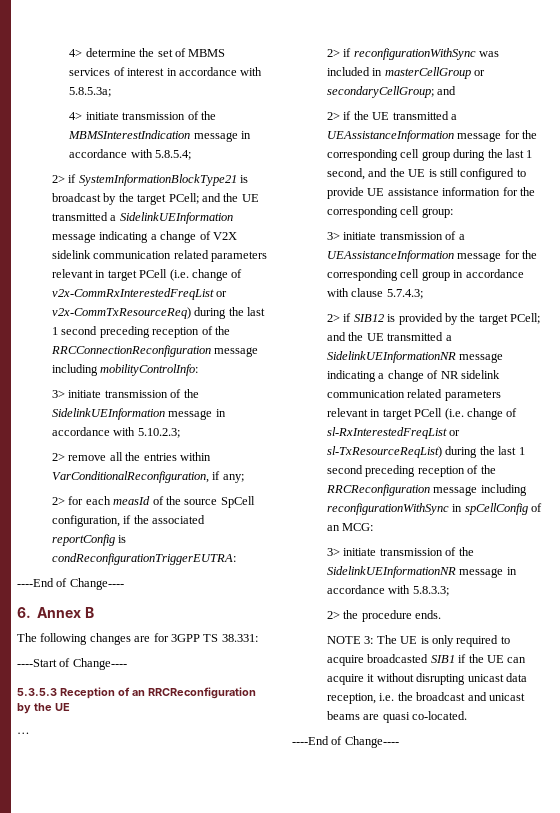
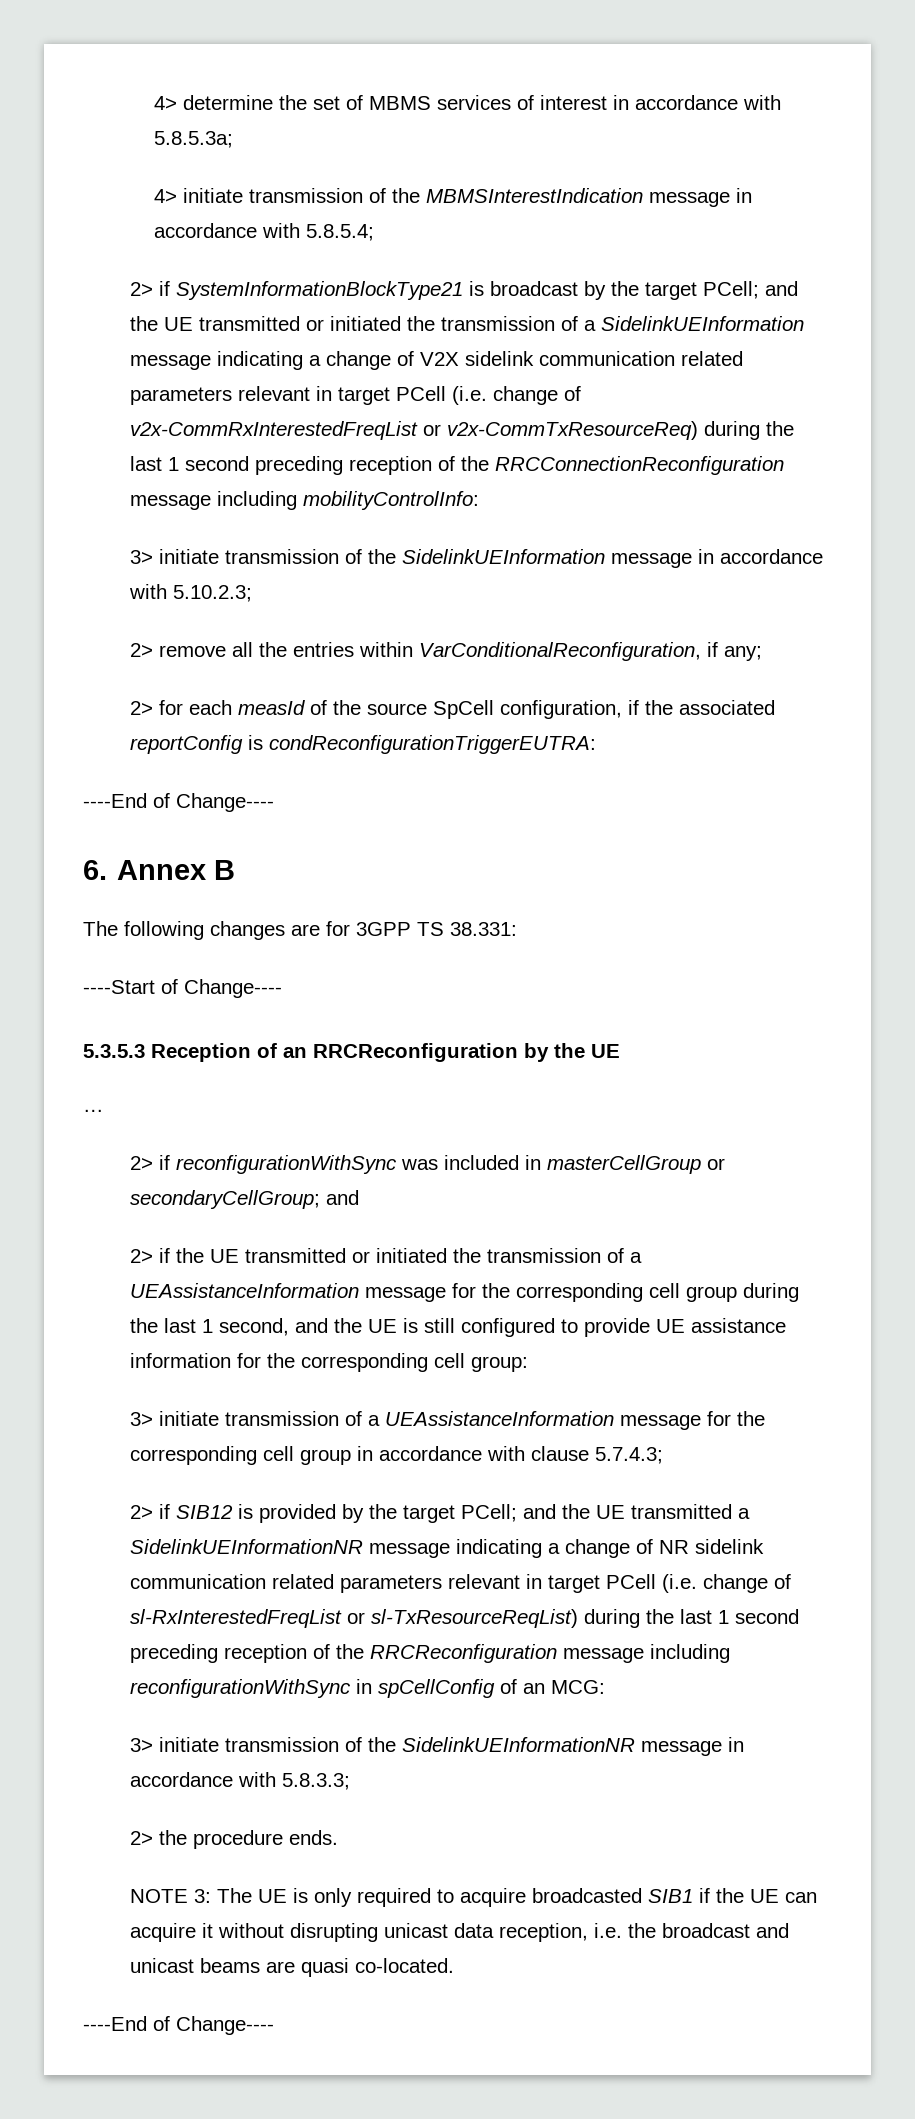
(108, 216) none -> [306,316,579,331] or initiated the transmission of
(449, 115) none -> [352,1248,625,1263] or initiated the transmission of

